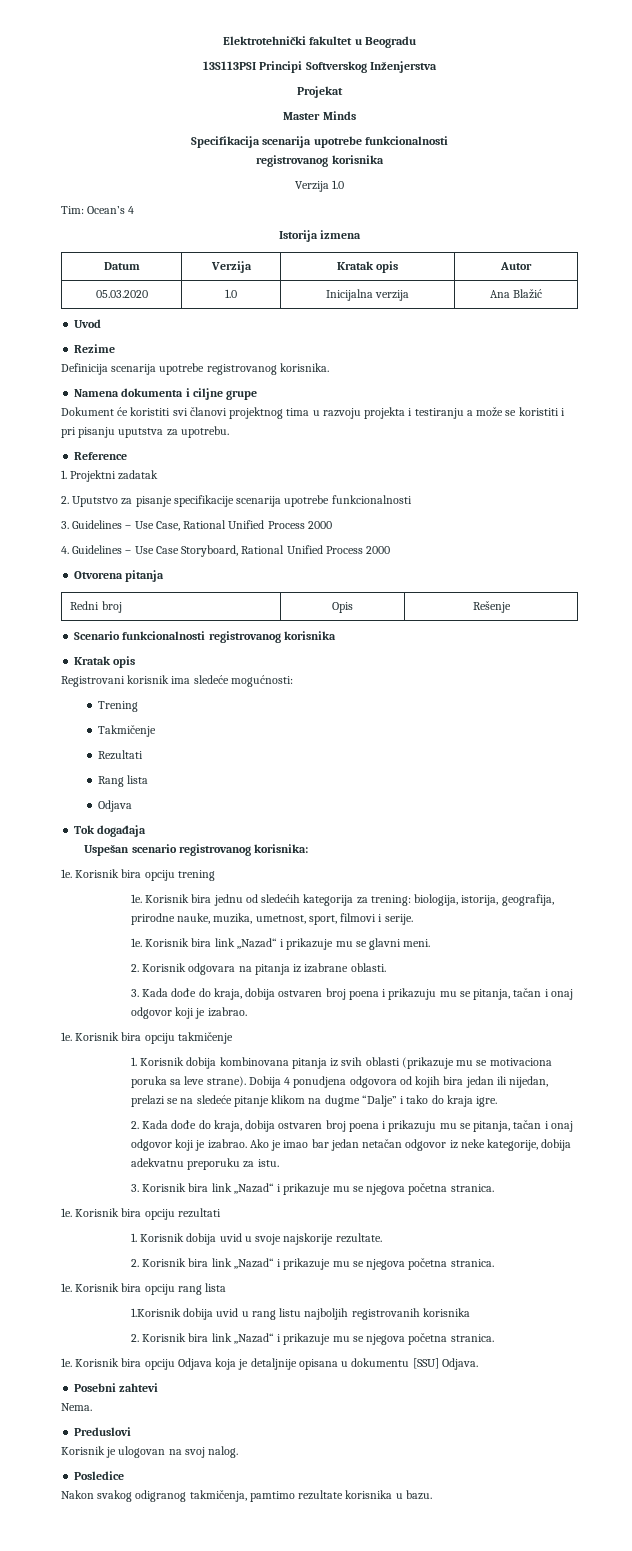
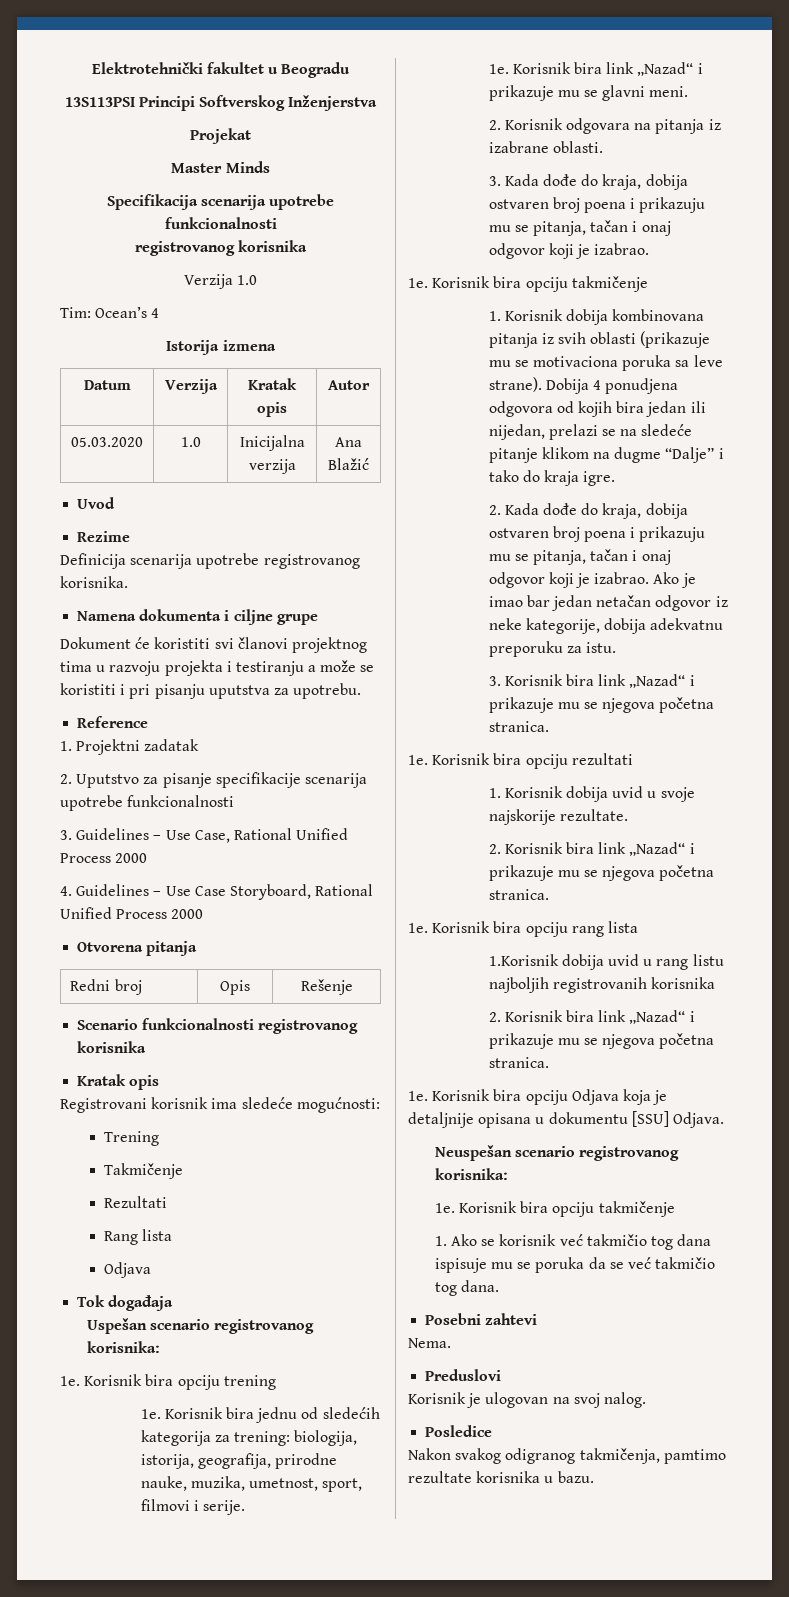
(478, 1364) none -> [434,1145,680,1161] [434,1168,508,1180] [434,1201,675,1217] [434,1234,712,1250] [434,1257,716,1273] [434,1280,500,1296] // Neuspešan scenario registrovanog korisnika: // 1e. Korisnik bira opciju takmičenje // 1. Ako se korisnik već takmičio tog dana ispisuje mu se poruka da se već takmičio tog dana.

